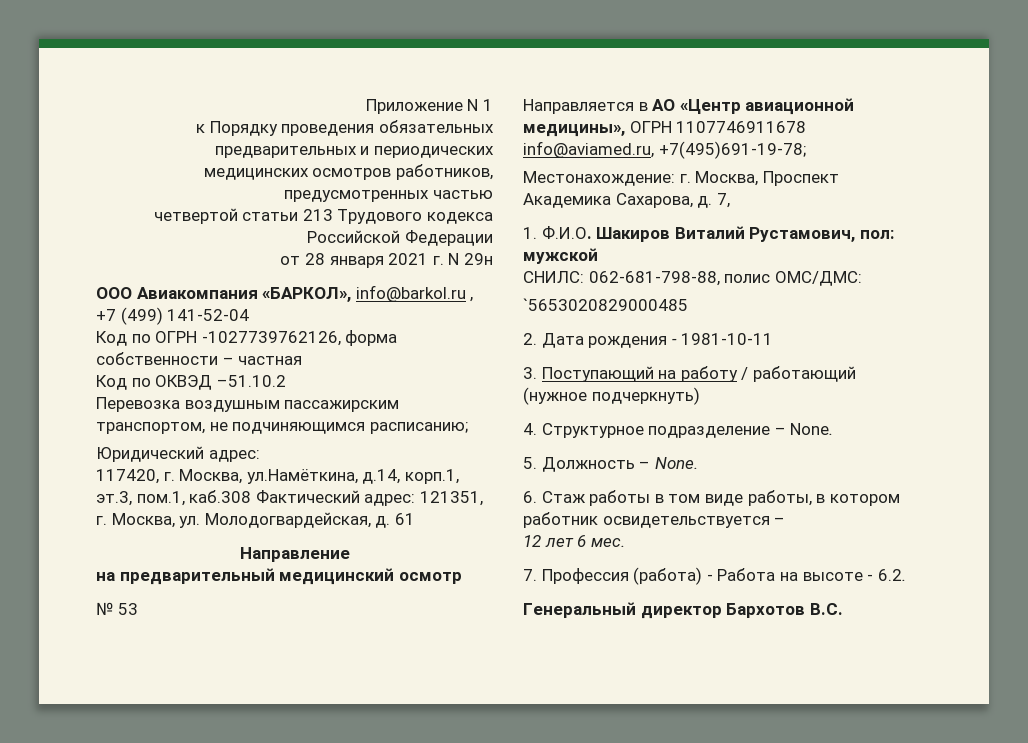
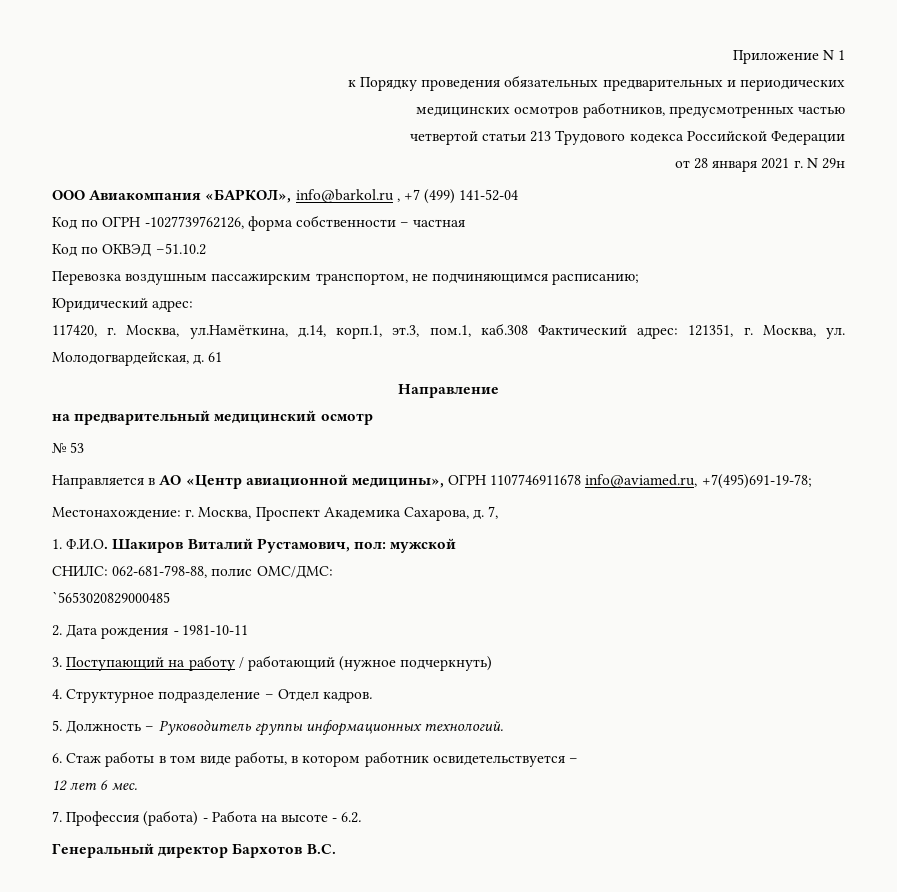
[790,423,834,435] None. -> [277,689,372,703] Отдел кадров.
[654,457,698,469] None. -> [158,719,504,736] Руководитель группы информационных технологий.

